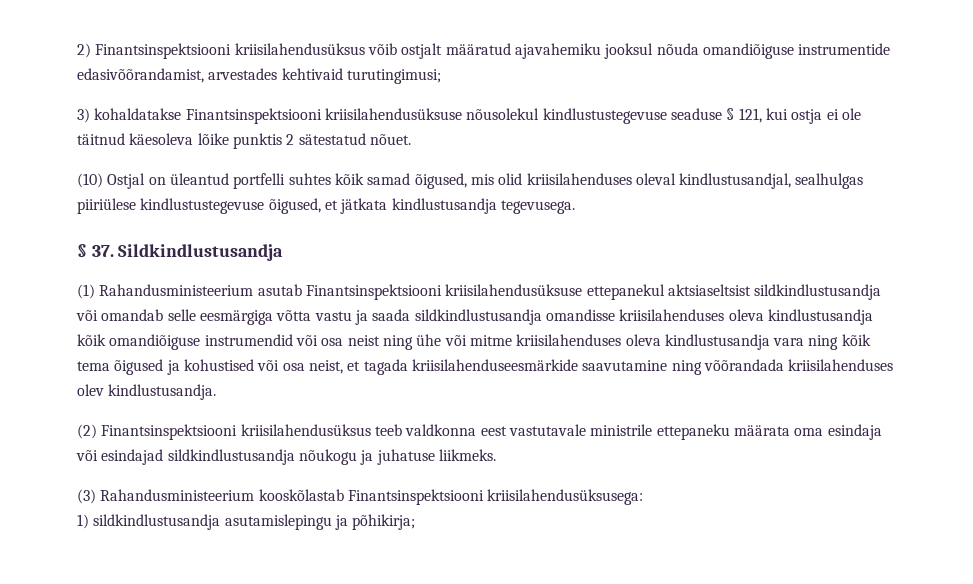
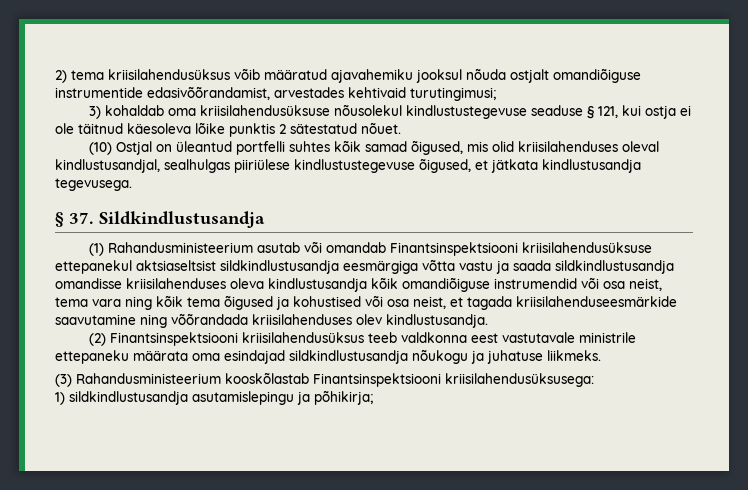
[95,43,232,59] Finantsinspektsiooni -> [71,70,104,80] tema
[401,43,443,59] ostjalt -> (260, 74) none
(699, 49) none -> [510,69,549,83] ostjalt
[94,108,322,124] kohaldatakse Finantsinspektsiooni -> [104,105,196,116] kohaldab oma
(302, 290) none -> [303,241,386,253] või omandab
[76,309,196,321] või omandab selle -> (339, 267) none
[347,334,770,350] neist ning ühe või mitme kriisilahenduses oleva kindlustusandja -> [629,278,662,291] [55,297,88,307] neist, tema
[827,424,882,440] [76,450,98,461] esindaja või -> (220, 357) none

